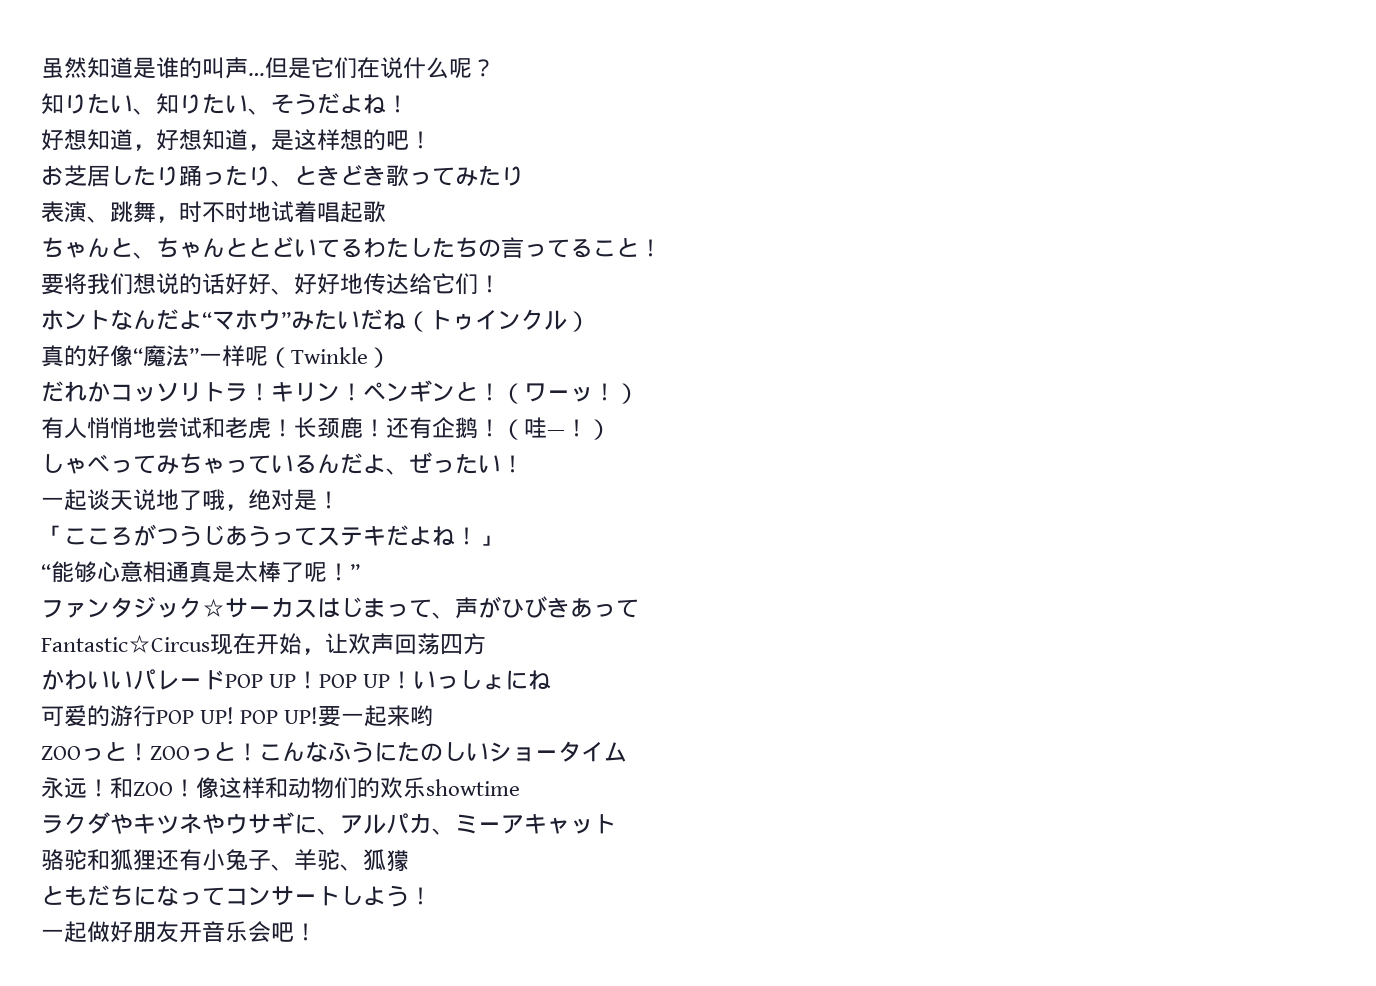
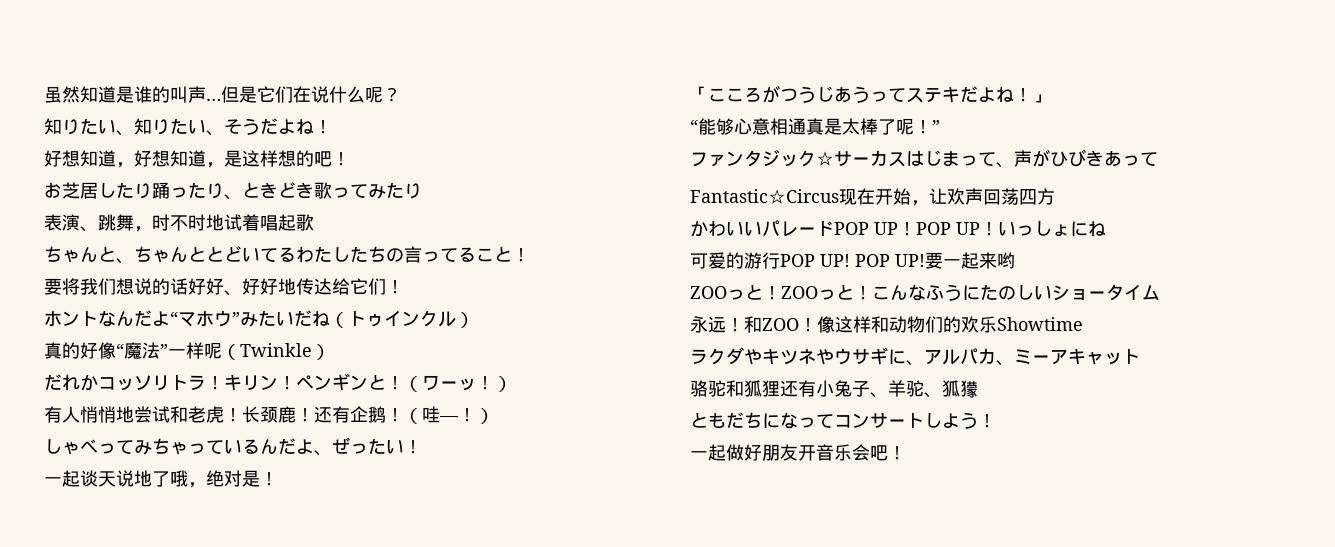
[426,779,520,796] showtime -> [997,317,1083,331] Showtime

